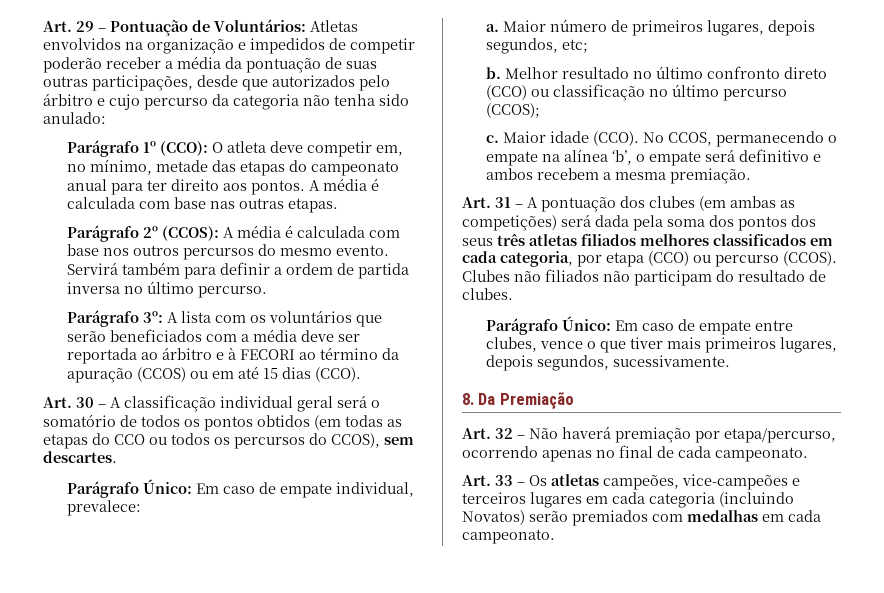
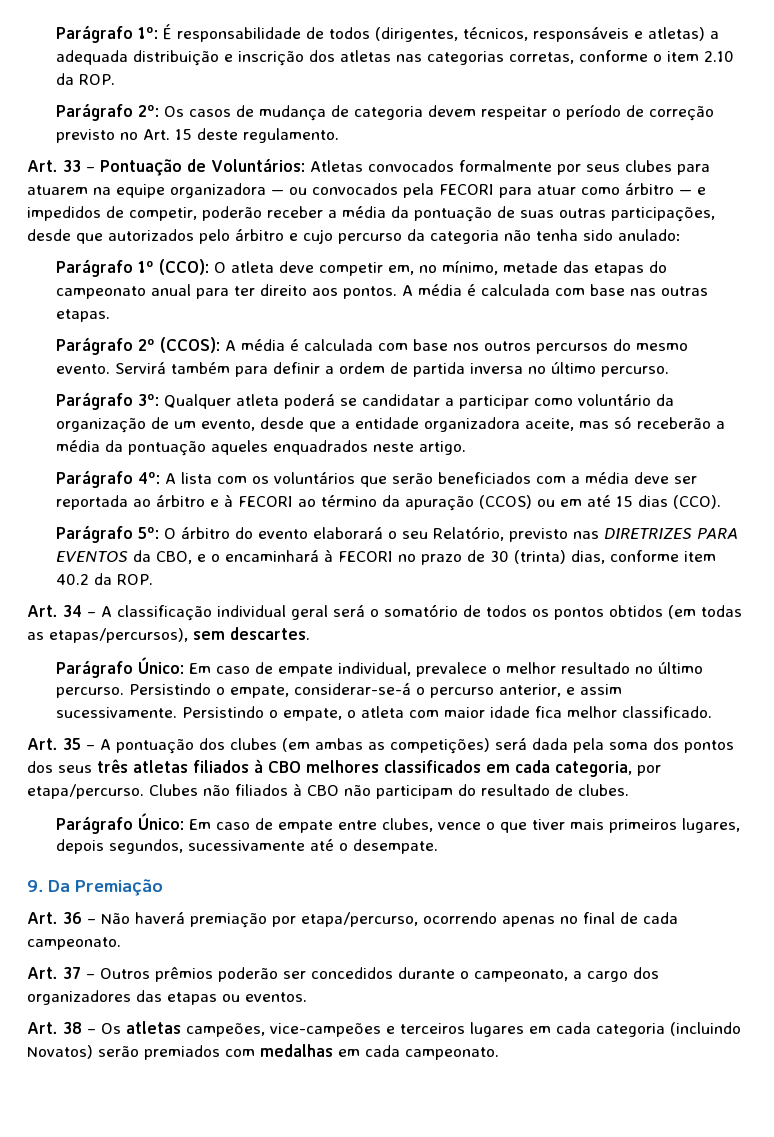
[43,21,94,32] Art. 29 -> [56,24,720,43] [56,50,735,66] [56,73,116,85] [56,103,715,121] [56,128,340,143] [27,160,81,172] Parágrafo 1º: É responsabilidade de todos (dirigentes, técnicos, responsáveis e atletas) a adequada distribuição e inscrição dos atletas nas categorias corretas, conforme o item 2.10 da ROP. // Parágrafo 2º: Os casos de mudança de categoria devem respeitar o período de correção previsto no Art. 15 deste regulamento. // Art. 33
[43,38,234,54] envolvidos na organização -> [367,160,710,175] [27,183,692,198] convocados formalmente por seus clubes para atuarem na equipe organizadora — ou convocados pela FECORI para atuar como árbitro —
[350,38,415,54] competir -> [129,207,197,221] competir,
(164, 317) none -> [164,394,675,409] [56,416,726,433] [56,440,467,456] [56,470,161,488] Qualquer atleta poderá se candidatar a participar como voluntário da organização de um evento, desde que a entidade organizadora aceite, mas só receberão a média da pontuação aqueles enquadrados neste artigo. // Parágrafo 4º:
[43,397,94,408] // Art. 30 -> [56,525,739,543] [56,549,717,565] [56,573,154,585] [27,605,82,617] // Parágrafo 5º: O árbitro do evento elaborará o seu Relatório, previsto nas DIRETRIZES PARA EVENTOS da CBO, e o encaminhará à FECORI no prazo de 30 (trinta) dias, conforme item 40.2 da ROP. // Art. 34
[43,433,380,449] etapas do CCO ou todos os percursos do CCOS), -> [49,628,188,643] etapas/percursos),
[67,500,142,516] [486,19,816,36] [486,38,589,54] [486,66,828,79] [486,84,788,101] [486,103,541,118] [486,131,838,147] [486,149,822,166] [486,168,752,184] [462,197,511,208] prevalece: // a. Maior número de primeiros lugares, depois segundos, etc; // b. Melhor resultado no último confronto direto (CCO) ou classificação no último percurso (CCOS); // c. Maior idade (CCO). No CCOS, permanecendo o empate na alínea ‘b’, o empate será definitivo e ambos recebem a mesma premiação. // Art. 31 -> [416,662,704,677] [56,683,623,698] [56,706,713,721] [27,738,81,750] prevalece o melhor resultado no último percurso. Persistindo o empate, considerar-se-á o percurso anterior, e assim sucessivamente. Persistindo o empate, o atleta com maior idade fica melhor classificado. // Art. 35
(636, 240) none -> [254,759,301,773] à CBO
[606,251,837,267] etapa (CCO) ou percurso (CCOS). -> [27,784,144,799] etapa/percurso.
(599, 275) none -> [293,783,339,796] à CBO
[613,355,731,367] [462,393,474,405] sucessivamente. // 8. -> [188,839,439,854] [27,880,43,892] sucessivamente até o desempate. // 9.
[495,428,513,439] 32 -> [63,912,82,924] 36
[495,475,513,486] 33 -> [63,967,659,982] [27,990,307,1005] [27,1022,82,1034] 37 – Outros prêmios poderão ser concedidos durante o campeonato, a cargo dos organizadores das etapas ou eventos. // Art. 38

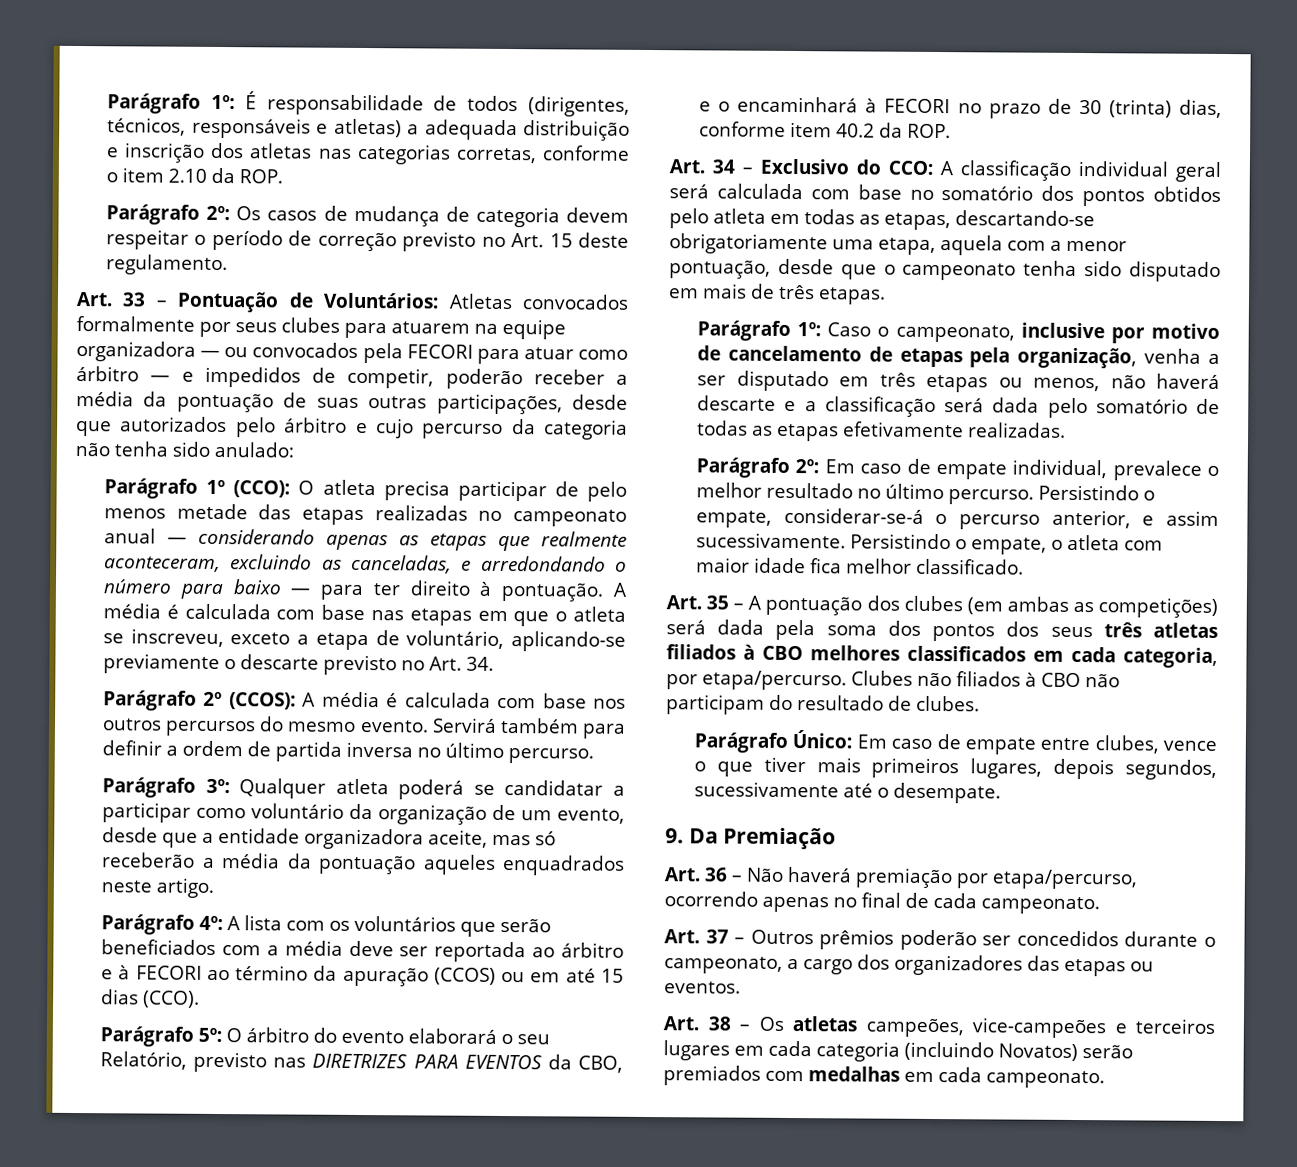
[279,260,668,276] [56,284,192,299] deve competir em, no mínimo, metade das etapas do campeonato anual -> [383,480,628,502] [104,503,627,527] [104,528,627,552] [104,554,627,574] [103,579,311,600] precisa participar de pelo menos metade das etapas realizadas no campeonato anual — considerando apenas as etapas que realmente aconteceram, excluindo as canceladas, e arredondando o número para baixo —
[312,286,398,299] aos pontos. -> [479,581,604,602] à pontuação.
[661,286,709,296] [56,309,111,322] outras etapas. -> [409,606,627,627] [103,628,626,652] [103,653,495,676] etapas em que o atleta se inscreveu, exceto a etapa de voluntário, aplicando-se previamente o descarte previsto no Art. 34.
(96, 614) none -> [760,158,933,175] Exclusivo do CCO:
[370,604,742,620] [27,627,310,643] [56,657,185,678] o somatório de todos os pontos obtidos (em todas as etapas/percursos), sem descartes. // Parágrafo Único: -> [716,183,1221,207] [669,208,1095,231] [669,233,1127,256] [669,258,1221,282] [668,283,886,305] [697,320,1220,344] [697,345,1220,369] [697,370,1220,393] [697,395,1220,419] [697,420,1067,442] [696,457,820,478] calculada com base no somatório dos pontos obtidos pelo atleta em todas as etapas, descartando-se obrigatoriamente uma etapa, aquela com a menor pontuação, desde que o campeonato tenha sido disputado em mais de três etapas. // Parágrafo 1º: Caso o campeonato, inclusive por motivo de cancelamento de etapas pela organização, venha a ser disputado em três etapas ou menos, não haverá descarte e a classificação será dada pelo somatório de todas as etapas efetivamente realizadas. // Parágrafo 2º:

